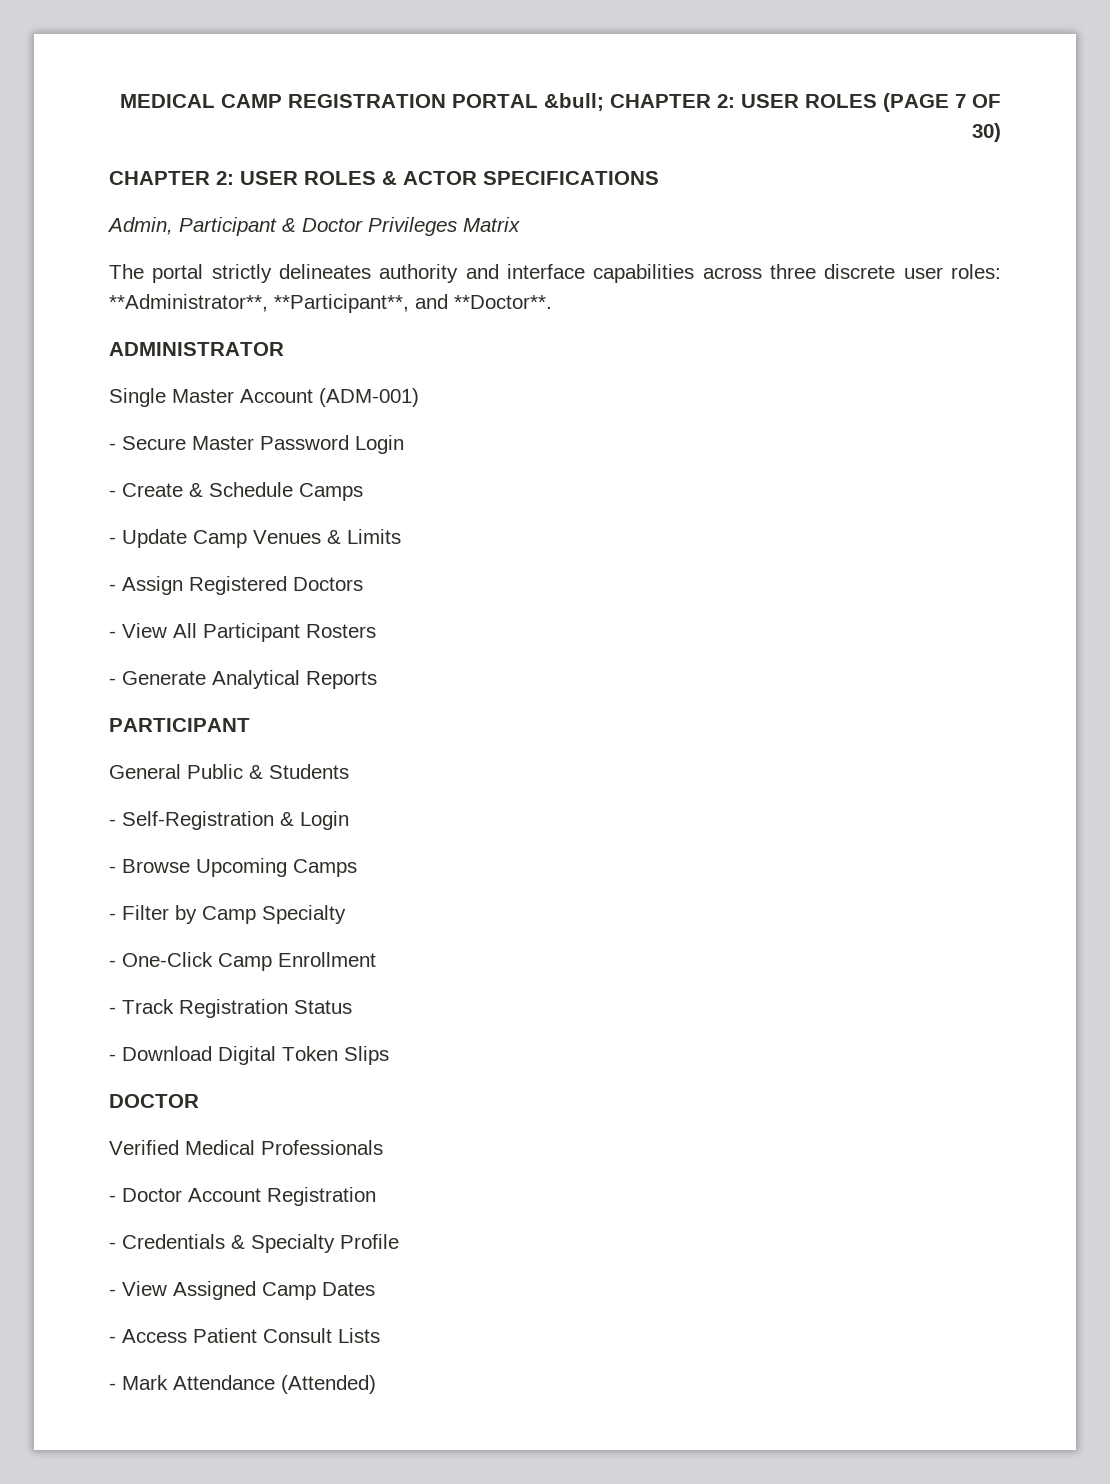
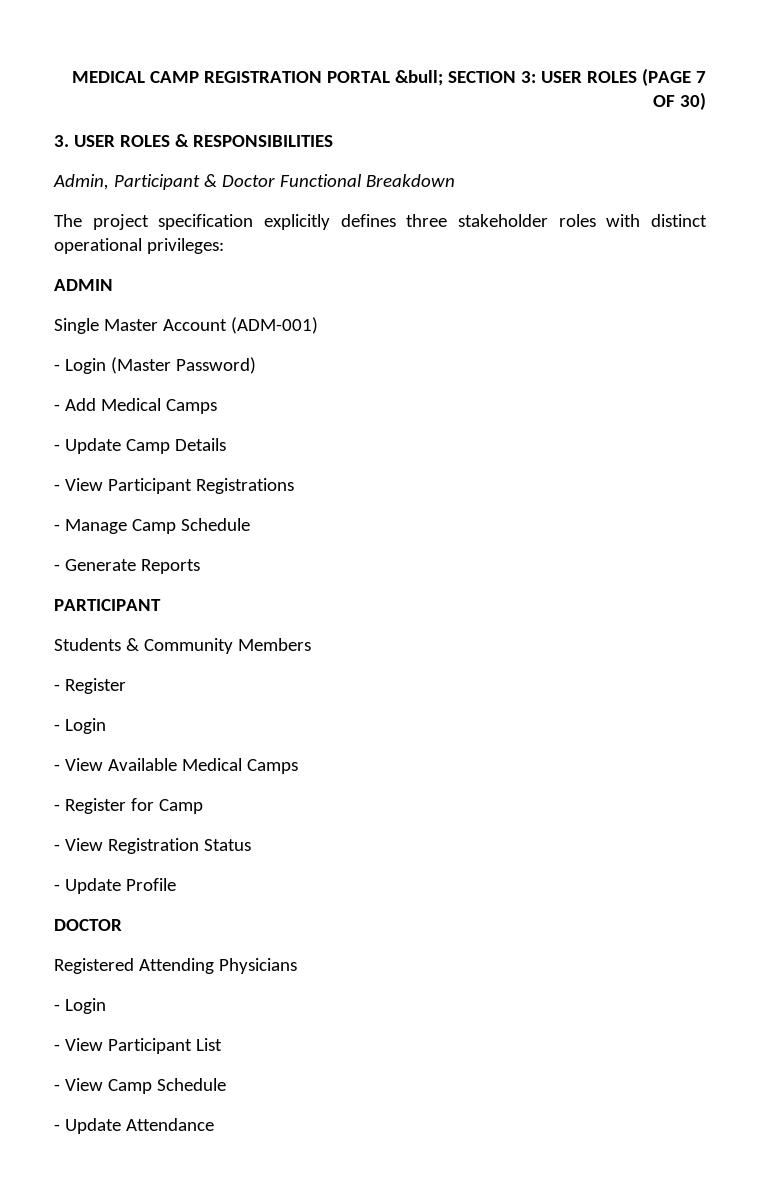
[610,94,735,108] CHAPTER 2: -> [448,71,537,83] SECTION 3:
[109,171,234,185] CHAPTER 2: -> [54,135,69,147] 3.
[403,171,659,185] ACTOR SPECIFICATIONS -> [192,135,333,147] RESPONSIBILITIES
[368,217,520,236] Privileges Matrix -> [279,174,455,187] Functional Breakdown
[152,264,1002,283] [109,294,552,313] [109,342,284,356] portal strictly delineates authority and interface capabilities across three discrete user roles: **Administrator**, **Participant**, and **Doctor**. // ADMINISTRATOR -> [92,214,707,230] [54,238,224,254] [54,279,113,291] project specification explicitly defines three stakeholder roles with distinct operational privileges: // ADMIN
[122,435,404,454] [109,482,293,497] Secure Master Password Login // - Create & Schedule -> [64,357,256,374] [54,398,161,411] Login (Master Password) // - Add Medical
[253,529,401,544] [109,576,363,595] [109,623,376,642] Venues & Limits // - Assign Registered Doctors // - View All Participant Rosters -> [174,438,226,451] [54,478,294,494] [54,518,250,534] Details // - View Participant Registrations // - Manage Camp Schedule
[212,670,300,689] Analytical -> (136, 565) none
[109,764,349,779] [109,811,349,830] [109,858,357,877] [109,905,346,924] [109,952,376,971] [109,999,352,1018] [109,1046,389,1065] [109,1094,199,1108] [109,1140,383,1155] [109,1187,376,1206] [109,1234,399,1253] [109,1281,375,1300] [109,1328,380,1343] [109,1375,376,1394] General Public & Students // - Self-Registration & Login // - Browse Upcoming Camps // - Filter by Camp Specialty // - One-Click Camp Enrollment // - Track Registration Status // - Download Digital Token Slips // DOCTOR // Verified Medical Professionals // - Doctor Account Registration // - Credentials & Specialty Profile // - View Assigned Camp Dates // - Access Patient Consult Lists // - Mark Attendance (Attended) -> [54,638,311,654] [54,678,126,694] [54,718,106,734] [54,758,298,774] [54,798,203,814] [54,838,251,854] [54,878,176,894] [54,919,122,931] [54,958,297,974] [54,998,106,1014] [54,1038,222,1054] [54,1078,226,1094] [54,1118,214,1134] Students & Community Members // - Register // - Login // - View Available Medical Camps // - Register for Camp // - View Registration Status // - Update Profile // DOCTOR // Registered Attending Physicians // - Login // - View Participant List // - View Camp Schedule // - Update Attendance

